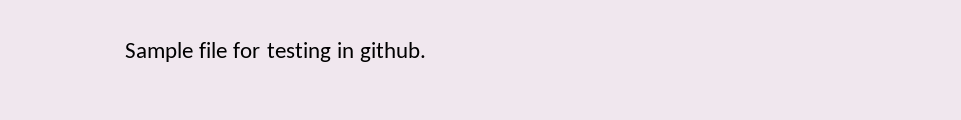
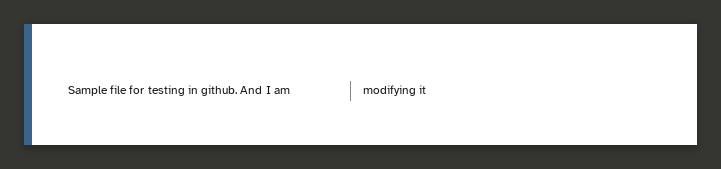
(427, 52) none -> [240,85,427,96] And I am modifying it

